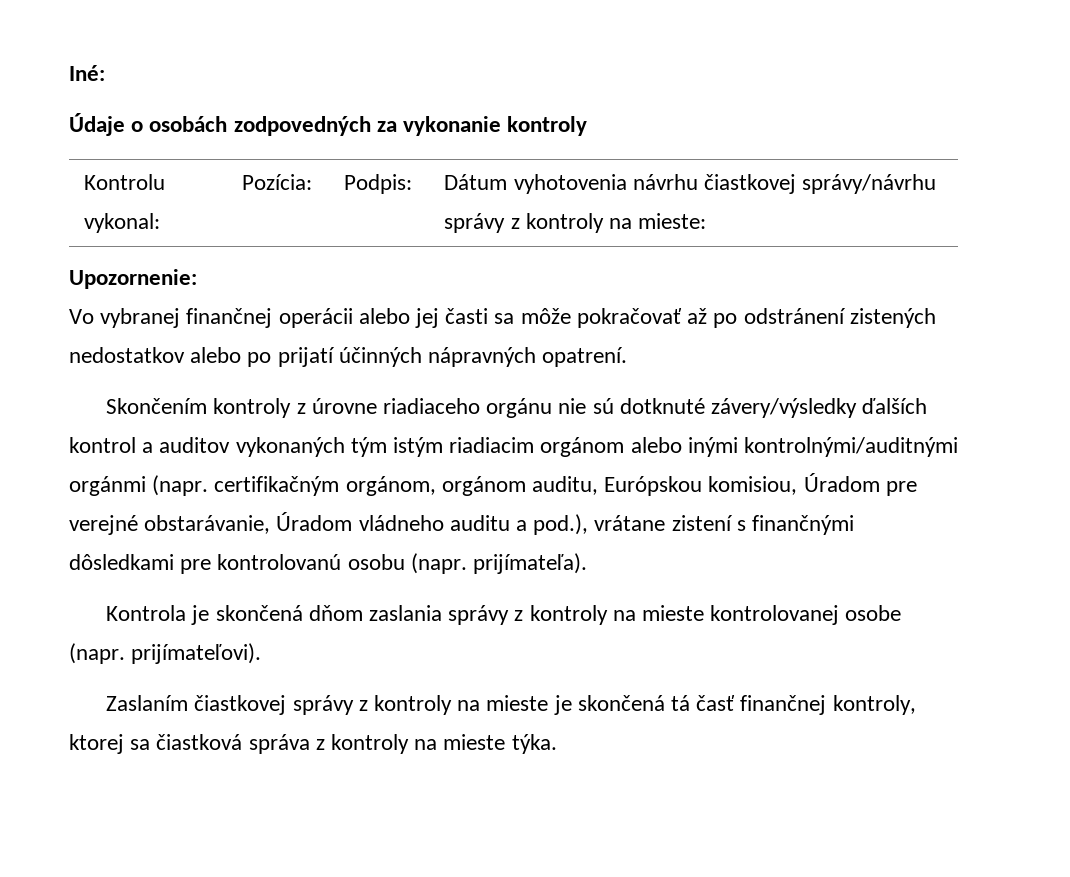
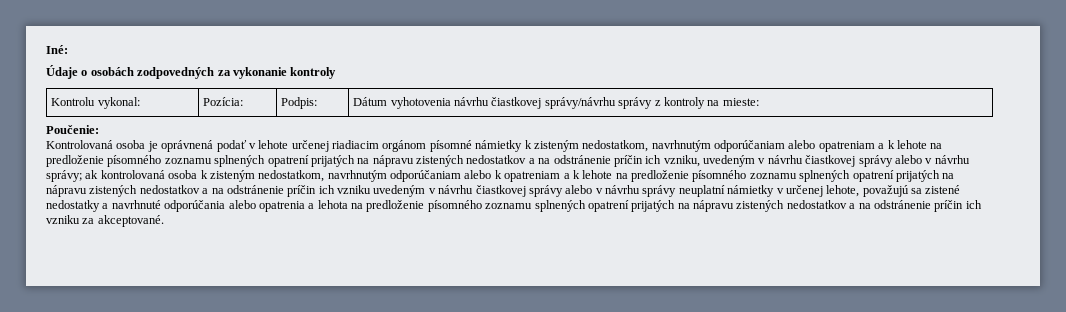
[69,269,197,289] [69,308,936,328] [69,347,628,367] [106,398,928,418] [69,437,959,457] [69,473,917,496] [69,512,855,535] [69,553,588,574] [106,605,902,625] [69,643,262,664] [106,695,916,715] [69,734,557,754] Upozornenie: // Vo vybranej finančnej operácii alebo jej časti sa môže pokračovať až po odstránení zistených nedostatkov alebo po prijatí účinných nápravných opatrení. // Skončením kontroly z úrovne riadiaceho orgánu nie sú dotknuté závery/výsledky ďalších kontrol a auditov vykonaných tým istým riadiacim orgánom alebo inými kontrolnými/auditnými orgánmi (napr. certifikačným orgánom, orgánom auditu, Európskou komisiou, Úradom pre verejné obstarávanie, Úradom vládneho auditu a pod.), vrátane zistení s finančnými dôsledkami pre kontrolovanú osobu (napr. prijímateľa). // Kontrola je skončená dňom zaslania správy z kontroly na mieste kontrolovanej osobe (napr. prijímateľovi). // Zaslaním čiastkovej správy z kontroly na mieste je skončená tá časť finančnej kontroly, ktorej sa čiastková správa z kontroly na mieste týka. -> [46,125,99,134] [46,140,943,152] [46,155,970,167] [46,170,955,182] [46,185,961,197] [46,200,982,212] [46,215,164,227] Poučenie: // Kontrolovaná osoba je oprávnená podať v lehote určenej riadiacim orgánom písomné námietky k zisteným nedostatkom, navrhnutým odporúčaniam alebo opatreniam a k lehote na predloženie písomného zoznamu splnených opatrení prijatých na nápravu zistených nedostatkov a na odstránenie príčin ich vzniku, uvedeným v návrhu čiastkovej správy alebo v návrhu správy; ak kontrolovaná osoba k zisteným nedostatkom, navrhnutým odporúčaniam alebo k opatreniam a k lehote na predloženie písomného zoznamu splnených opatrení prijatých na nápravu zistených nedostatkov a na odstránenie príčin ich vzniku uvedeným v návrhu čiastkovej správy alebo v návrhu správy neuplatní námietky v určenej lehote, považujú sa zistené nedostatky a navrhnuté odporúčania alebo opatrenia a lehota na predloženie písomného zoznamu splnených opatrení prijatých na nápravu zistených nedostatkov a na odstránenie príčin ich vzniku za akceptované.

